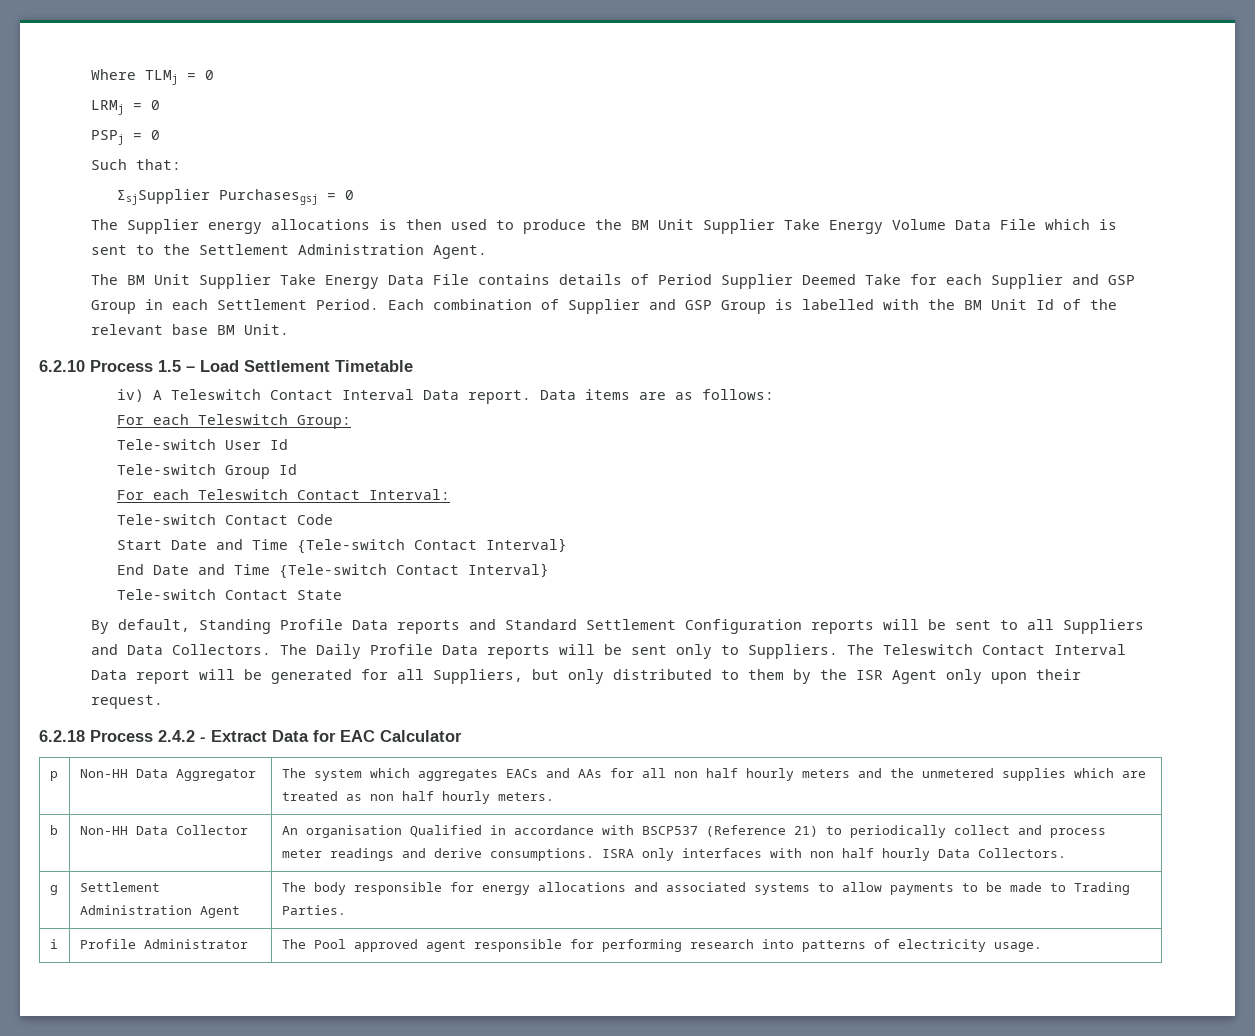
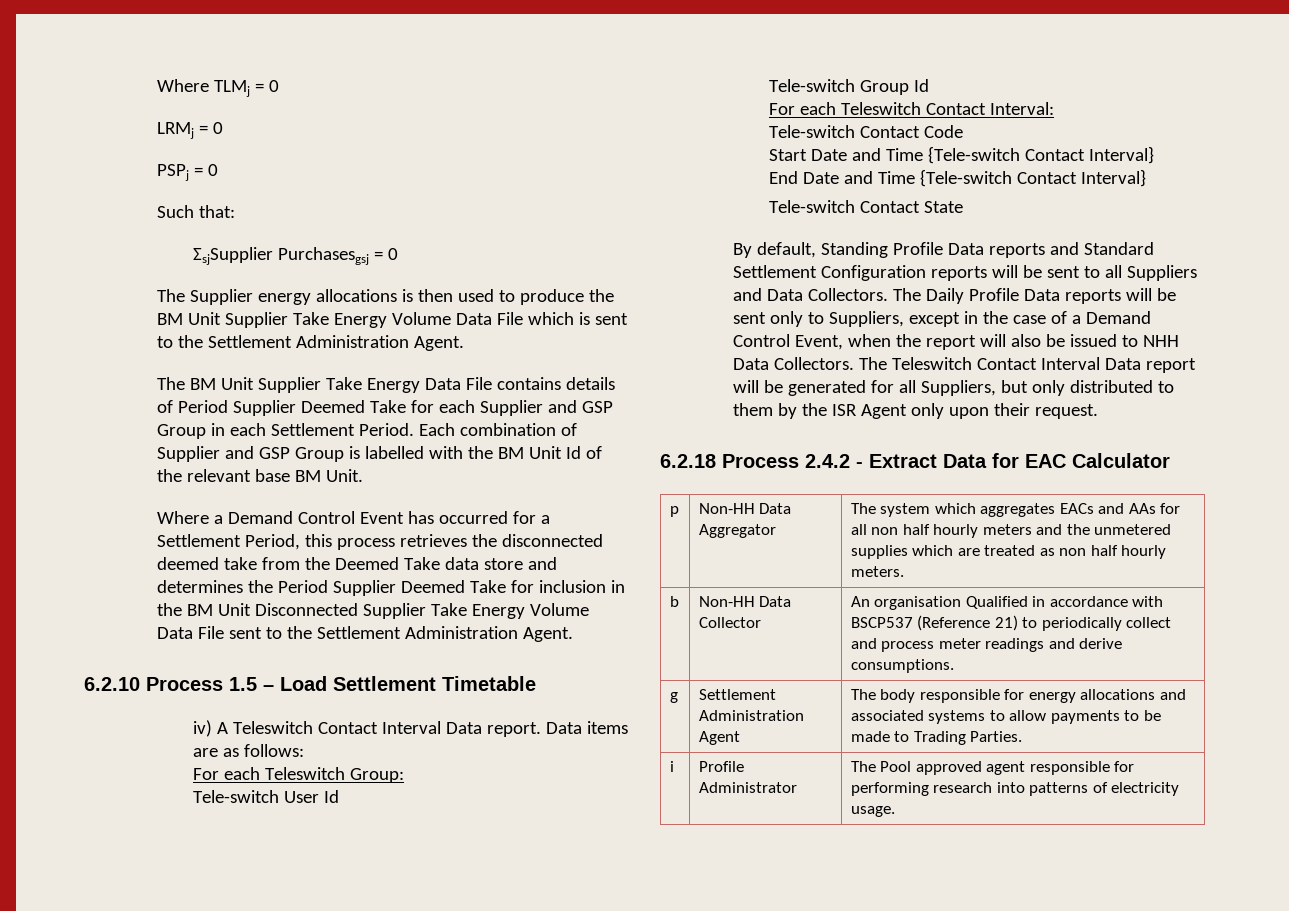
(290, 329) none -> [156,511,550,524] [156,534,603,550] [156,557,557,570] [156,580,625,596] [156,603,589,619] [156,626,573,642] // Where a Demand Control Event has occurred for a Settlement Period, this process retrieves the disconnected deemed take from the Deemed Take data store and determines the Period Supplier Deemed Take for inclusion in the BM Unit Disconnected Supplier Take Energy Volume Data File sent to the Settlement Administration Agent.
[748,644,839,659] Suppliers. -> [828,311,1151,327] [732,334,1179,350] [732,357,854,370] Suppliers, except in the case of a Demand Control Event, when the report will also be issued to NHH Data Collectors.
[601,848,1066,861] ISRA only interfaces with non half hourly Data Collectors. -> (954, 666) none

